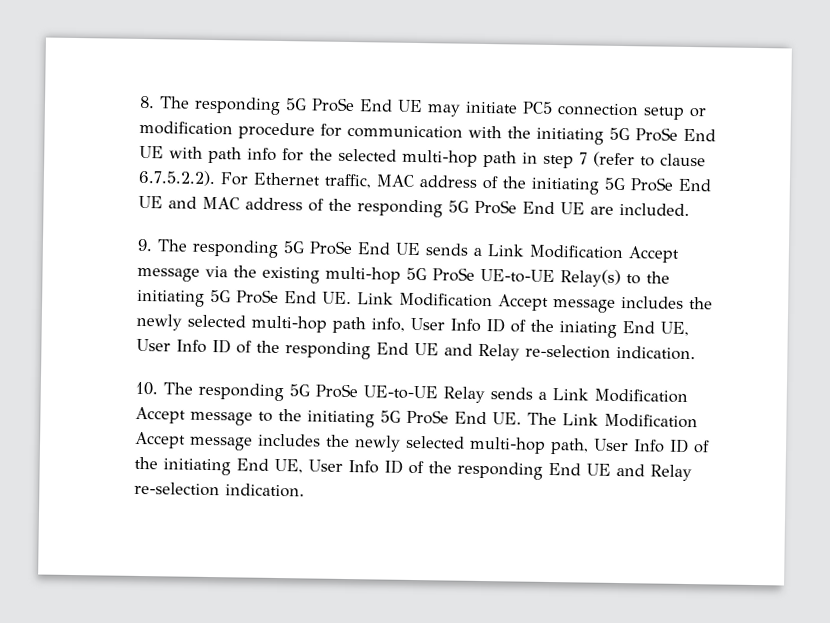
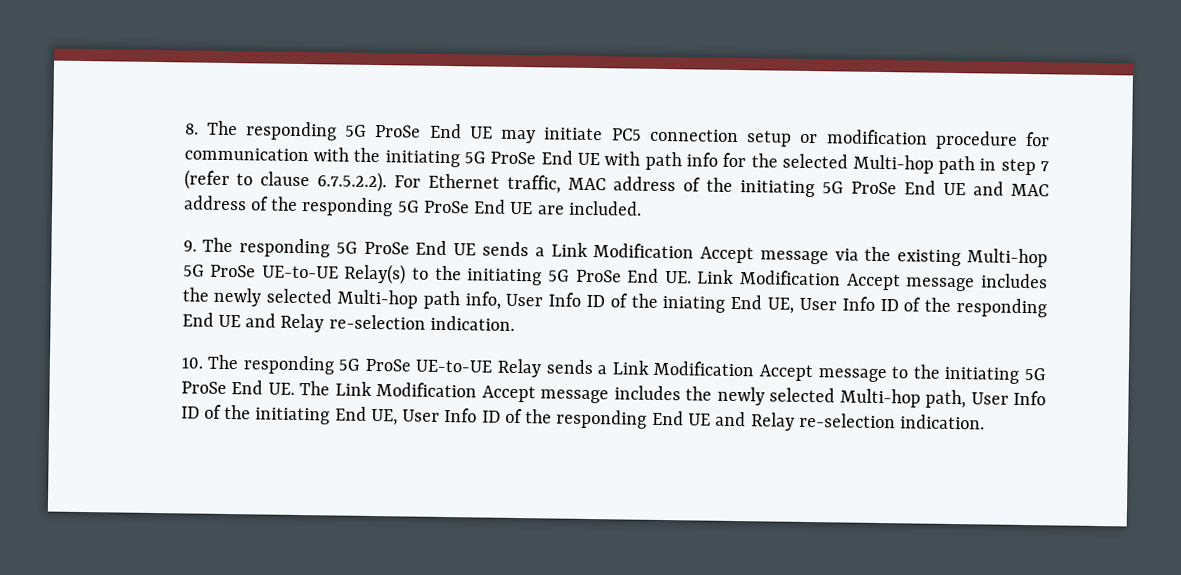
[402,149,479,167] multi-hop -> [852,154,934,174] Multi-hop
[325,266,402,284] multi-hop -> [966,248,1048,268] Multi-hop
[251,315,328,333] multi-hop -> [336,289,418,309] Multi-hop
[469,436,547,454] multi-hop -> [839,388,921,408] Multi-hop

